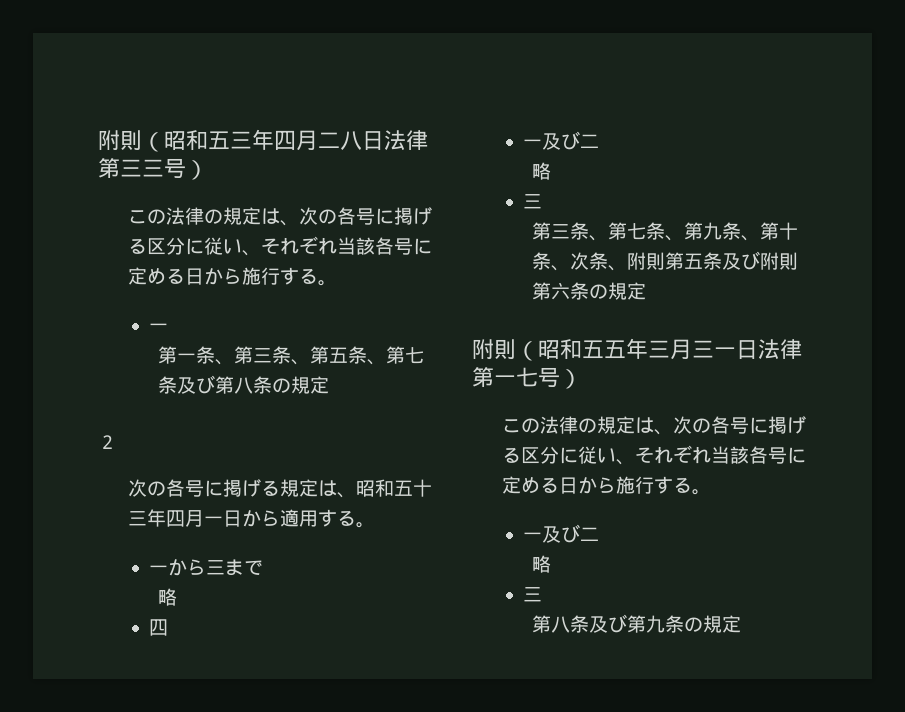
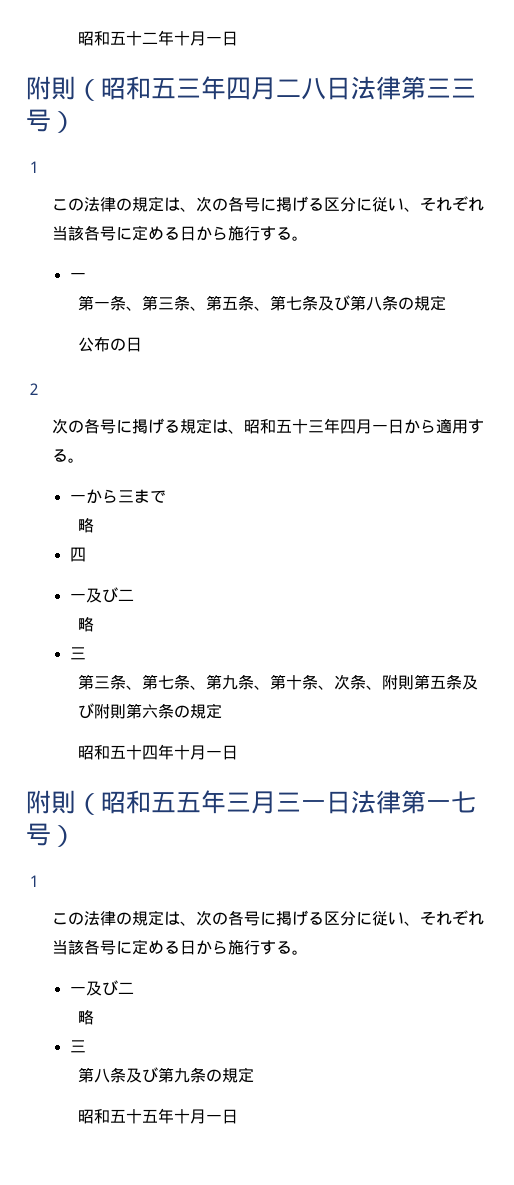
(98, 140) none -> [78,30,239,46] 昭和五十二年十月一日 //
(208, 170) none -> [26,161,42,173] // １
(329, 385) none -> [78,336,143,352] // 公布の日
(646, 291) none -> [78,744,239,760] // 昭和五十四年十月一日
(582, 379) none -> [26,875,42,887] // １
(741, 624) none -> [78,1108,239,1124] // 昭和五十五年十月一日

